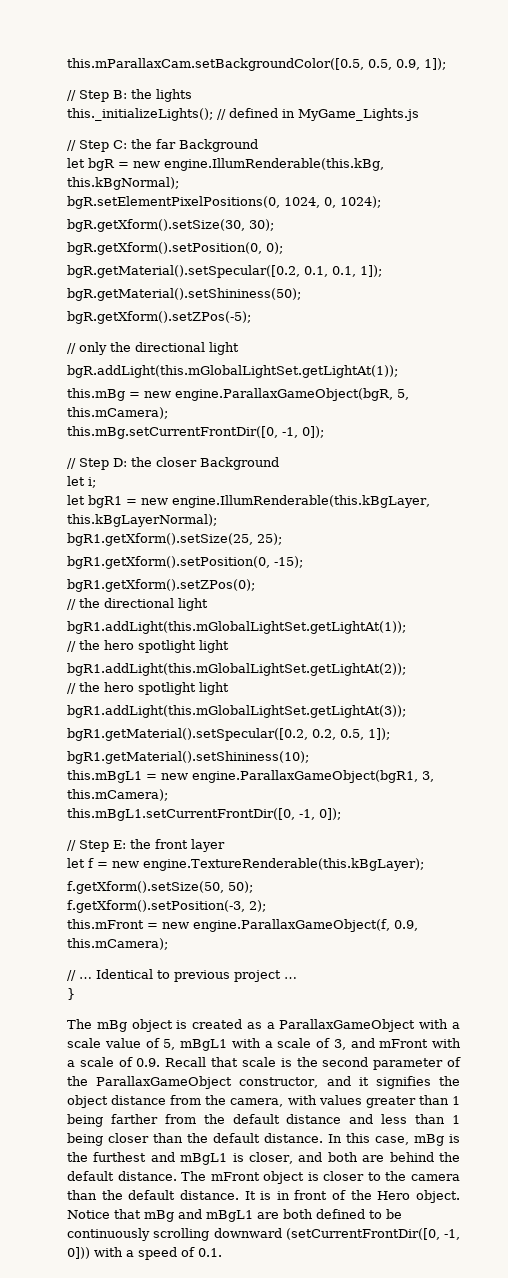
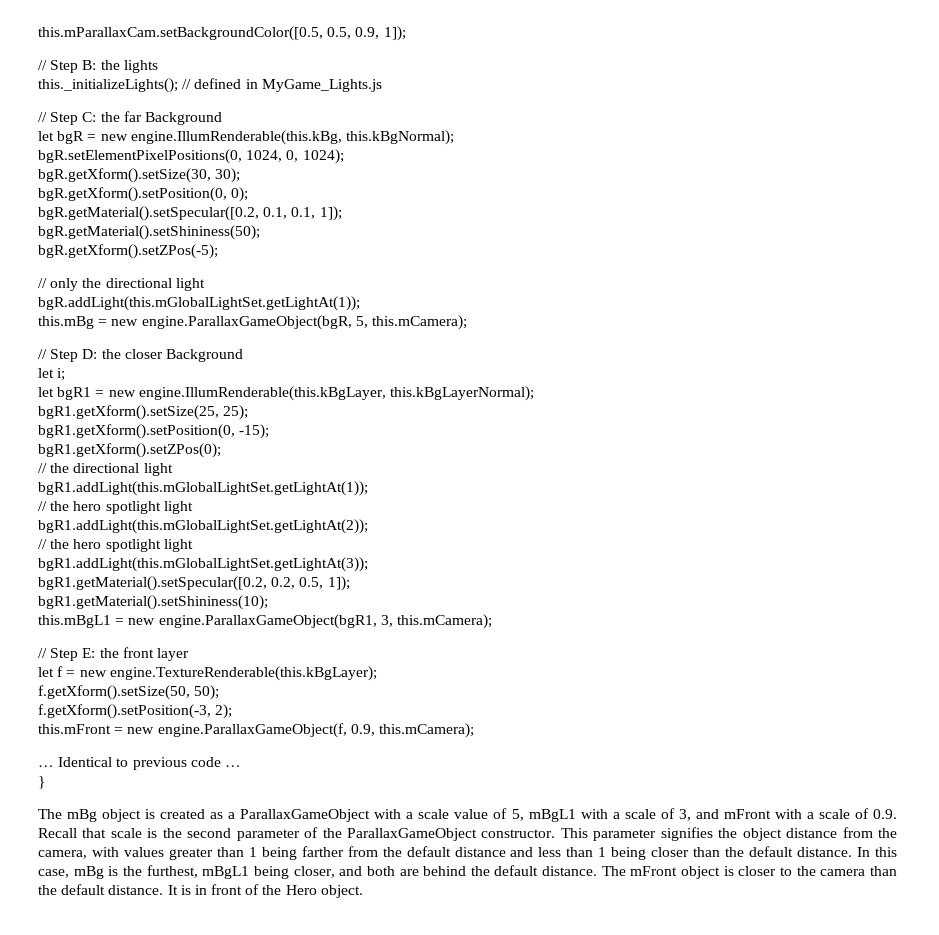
[67,426,324,439] // this.mBg.setCurrentFrontDir([0, -1, 0]); -> (467, 322) none
[67,808,341,821] // this.mBgL1.setCurrentFrontDir([0, -1, 0]); -> (492, 621) none
[67,970,76,981] // -> (474, 730) none
[234,970,281,982] project -> [190,757,221,767] code
[239,1076,369,1088] constructor, and it -> [481,828,657,841] constructor. This parameter
[93,1152,244,1165] furthest and mBgL1 is -> [146,865,289,879] furthest, mBgL1 being
[67,1209,402,1222] [67,1228,460,1241] [67,1247,222,1260] Notice that mBg and mBgL1 are both defined to be continuously scrolling downward (setCurrentFrontDir([0, -1, 0])) with a speed of 0.1. -> (363, 891) none

